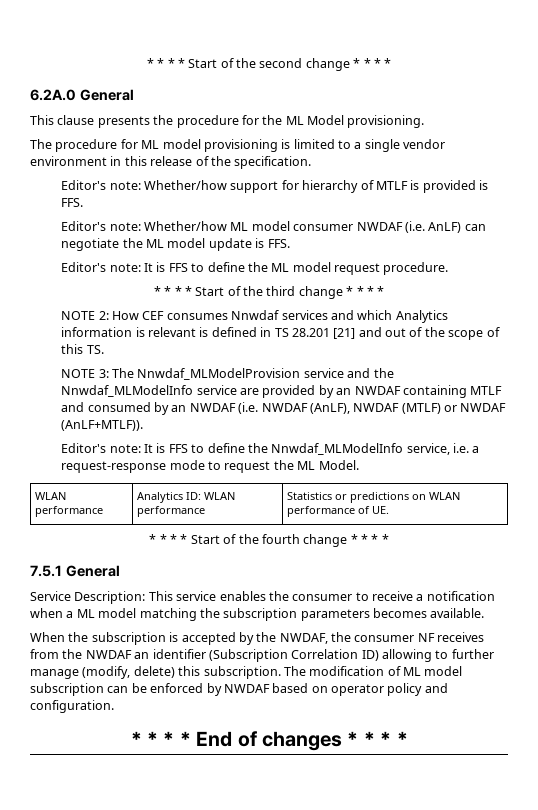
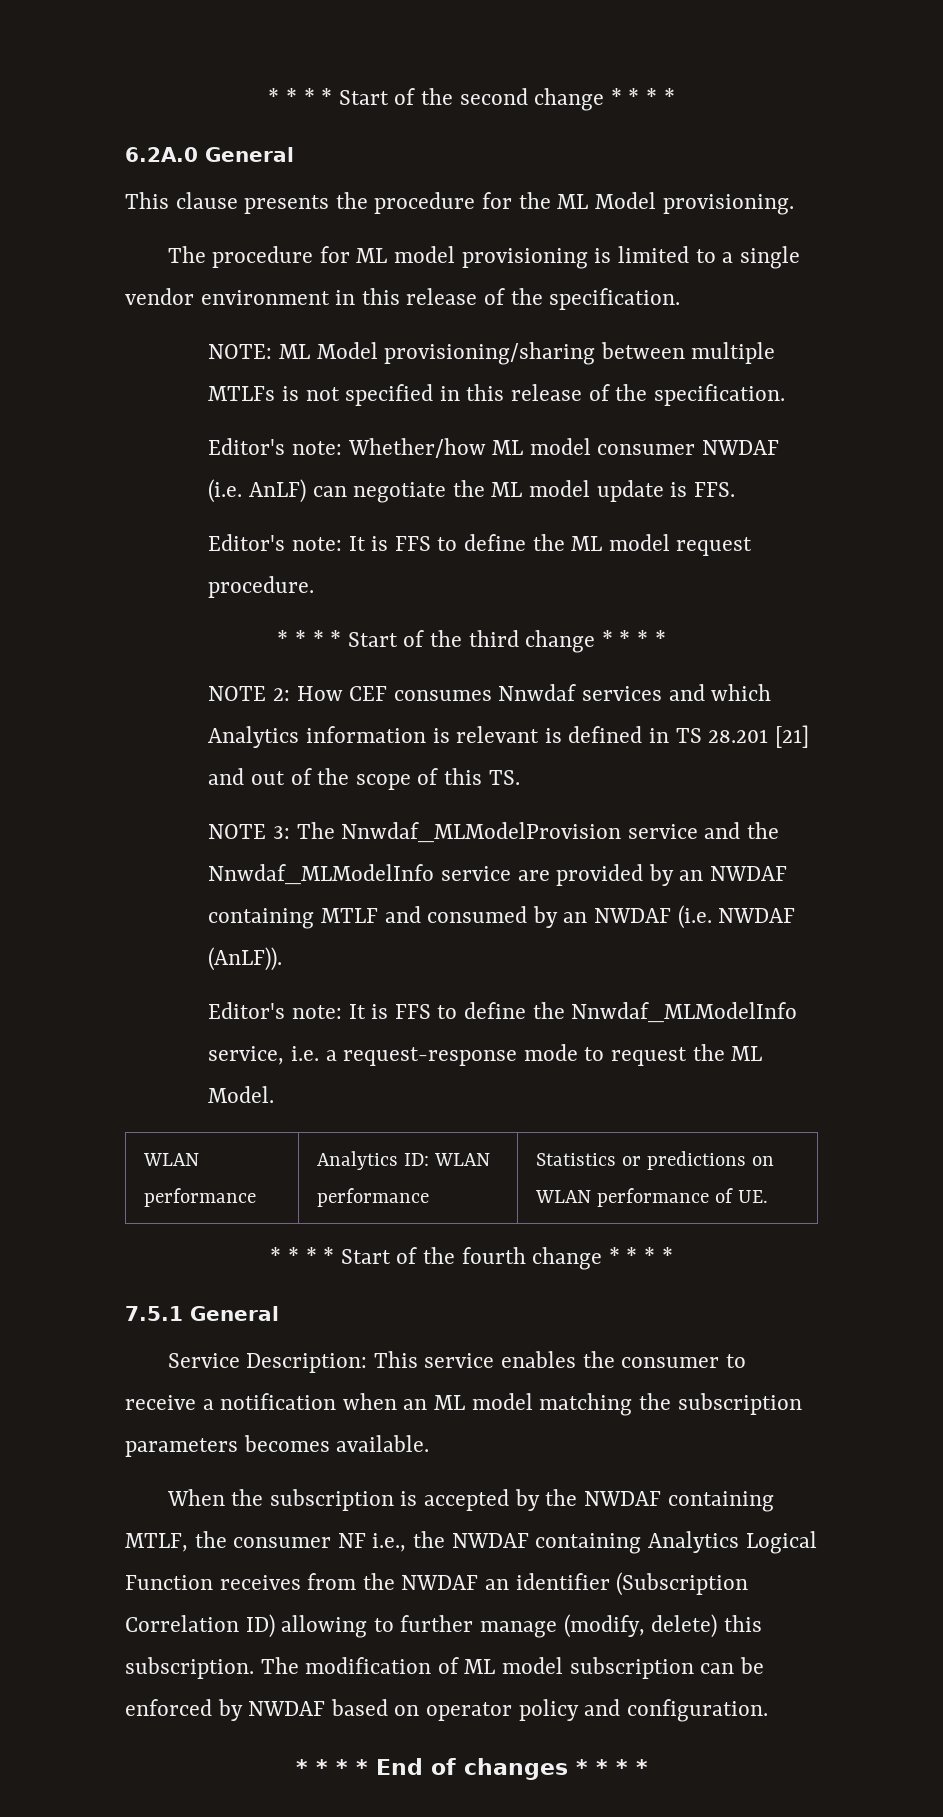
[61,180,489,193] [61,198,84,207] Editor's note: Whether/how support for hierarchy of MTLF is provided is FFS. -> [208,342,776,365] [208,384,785,406] NOTE: ML Model provisioning/sharing between multiple MTLFs is not specified in this release of the specification.
[309,403,507,414] [61,420,144,431] (AnLF), NWDAF (MTLF) or NWDAF (AnLF+MTLF)). -> [208,947,283,971] (AnLF)).
[66,611,74,618] a -> [403,1399,428,1410] an
[279,632,435,644] NWDAF, the consumer NF -> [583,1491,774,1512] [125,1531,817,1554] [125,1575,213,1590] NWDAF containing MTLF, the consumer NF i.e., the NWDAF containing Analytics Logical Function

